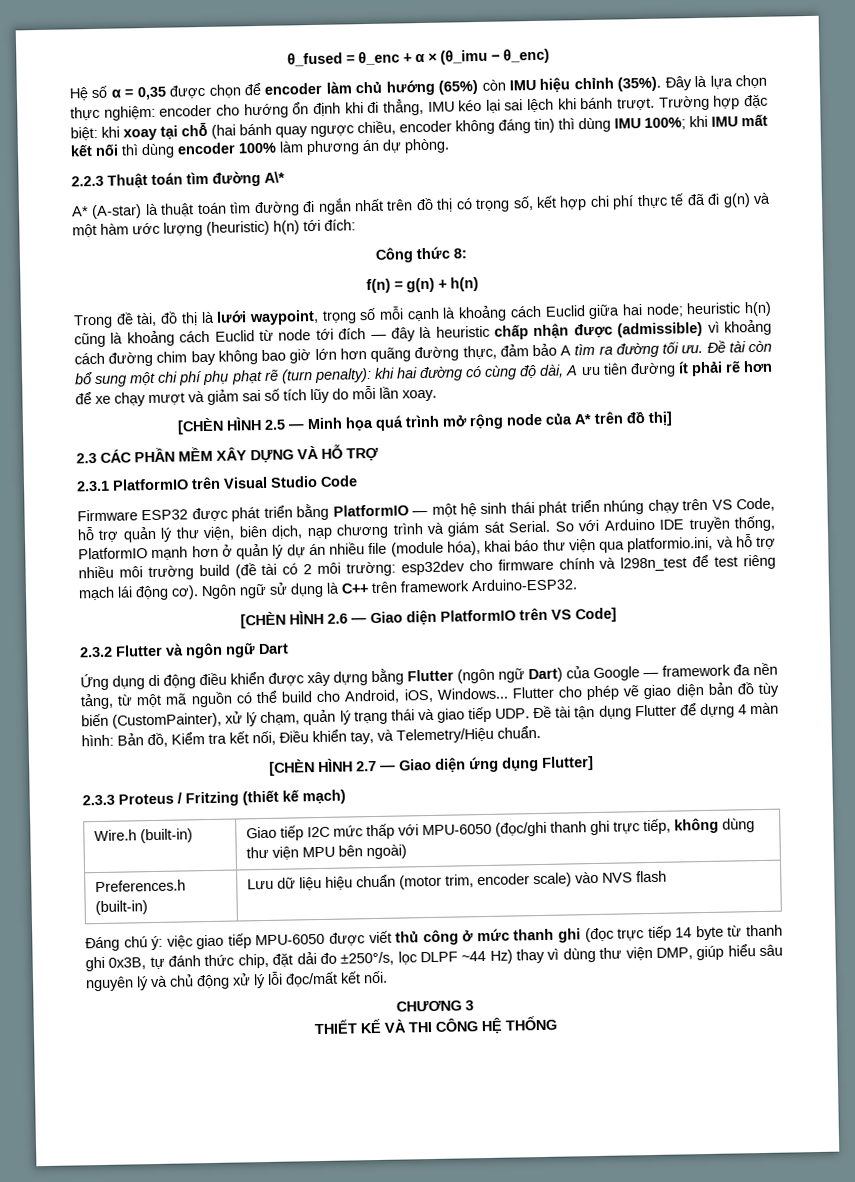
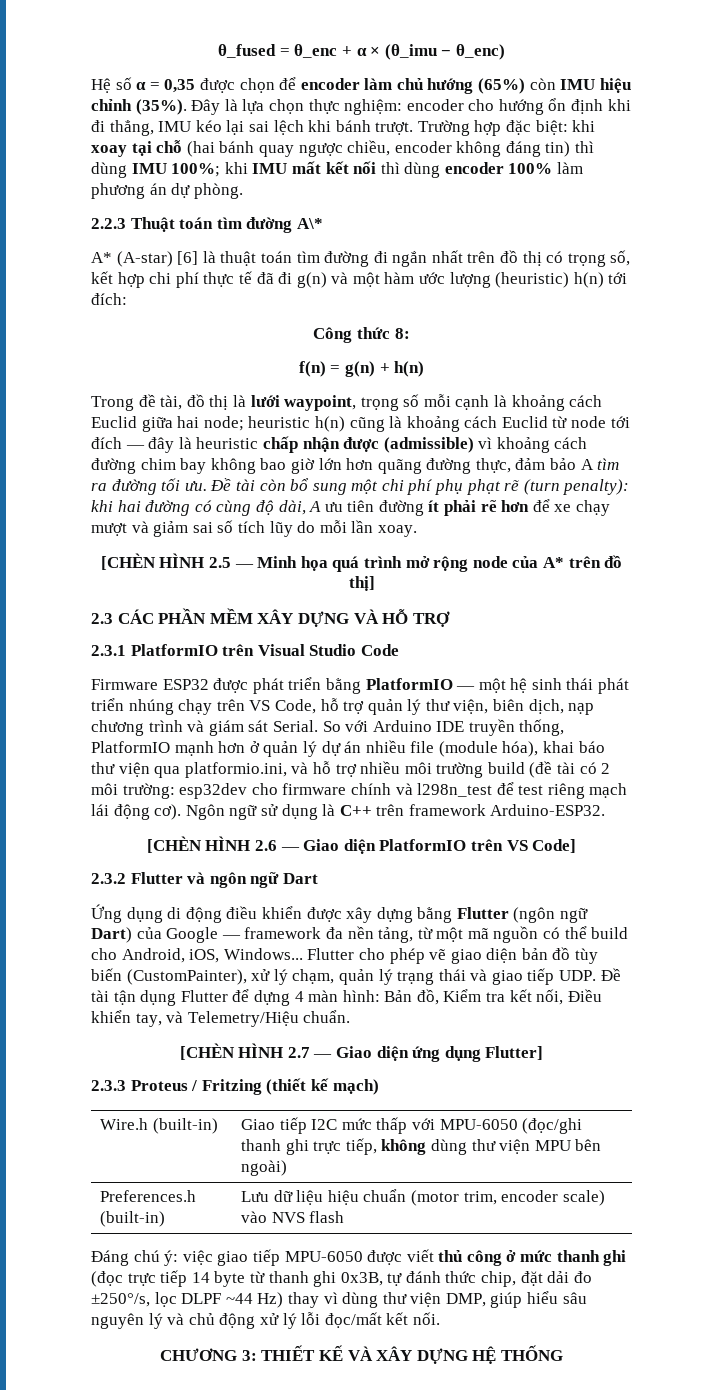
(143, 212) none -> [177,251,199,265] [6]
[465,1000,474,1011] 3 // -> [241,1350,257,1361] 3:
[407,1018,478,1033] THI CÔNG -> [376,1346,468,1364] XÂY DỰNG

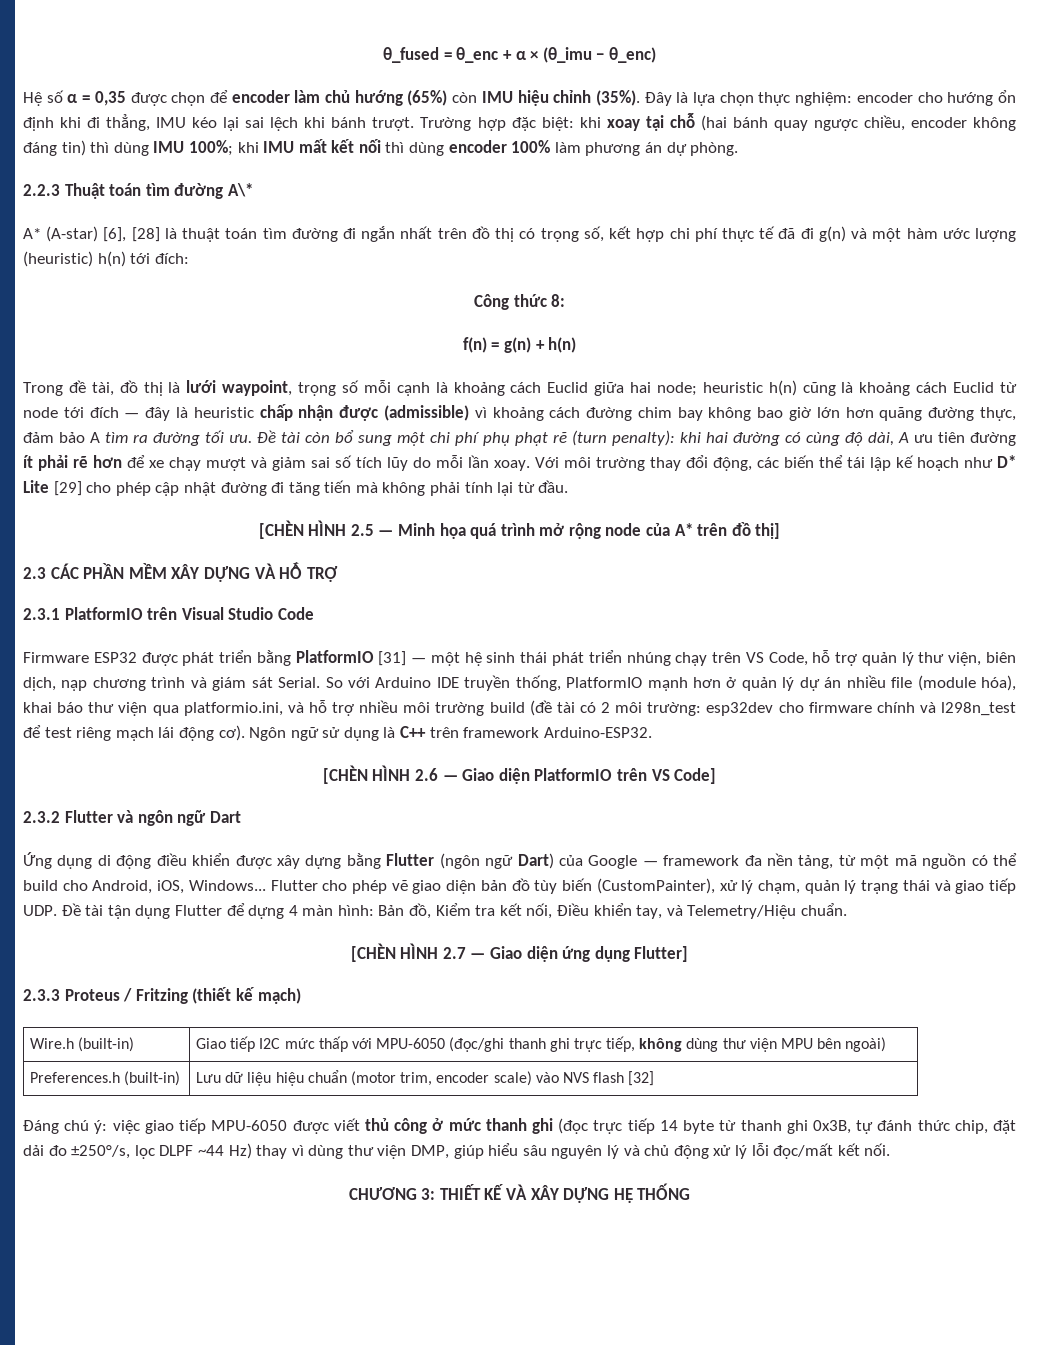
[177,251,199,265] [6] -> [103,227,160,242] [6], [28]
(417, 531) none -> [535,455,1016,471] [23,480,569,496] Với môi trường thay đổi động, các biến thể tái lập kế hoạch như D* Lite [29] cho phép cập nhật đường đi tăng tiến mà không phải tính lại từ đầu.
(453, 684) none -> [378,651,407,666] [31]
(345, 1217) none -> [628,1071,655,1086] [32]

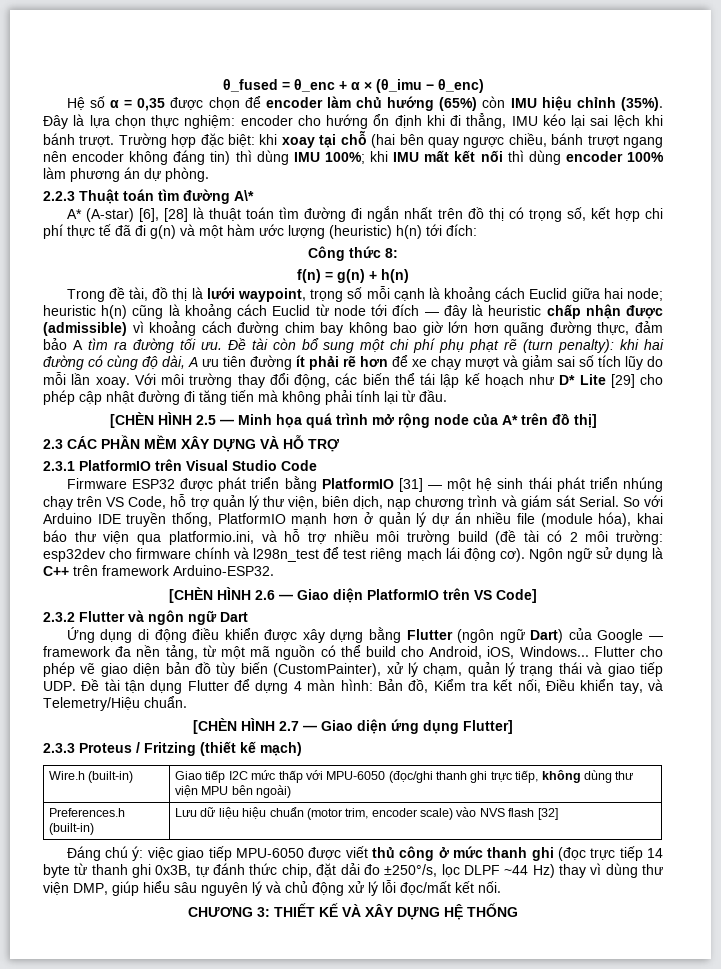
[732,117,768,128] bánh -> [399,134,424,145] bên
(905, 123) none -> [551,133,664,148] [43,151,67,162] bánh trượt ngang nên

